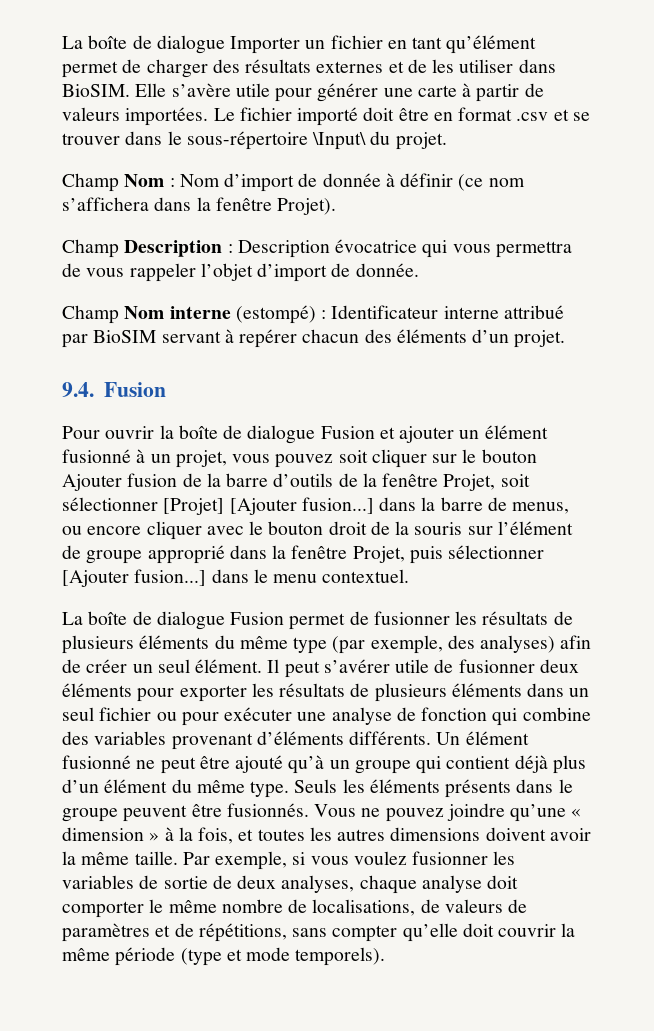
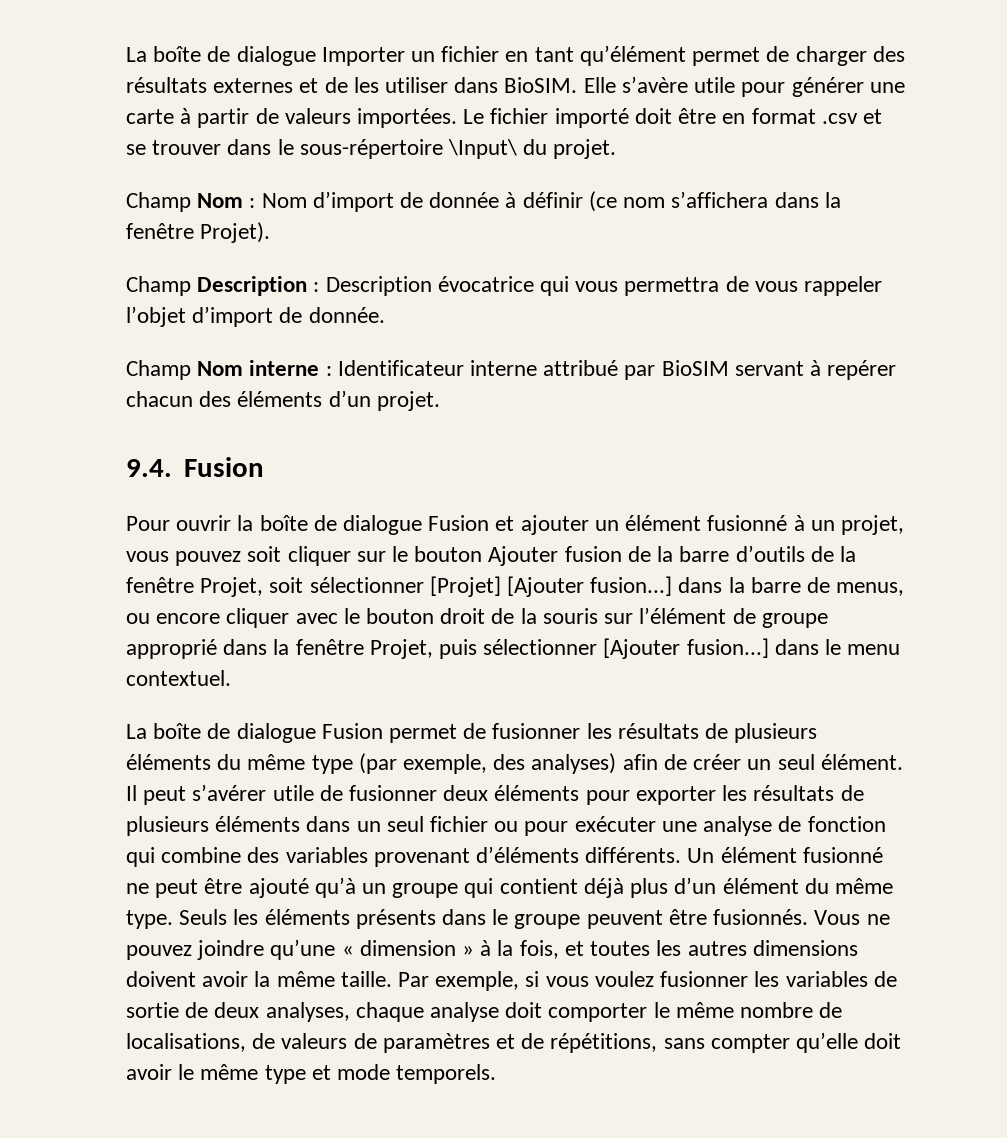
[235,305,316,324] (estompé) -> (320, 368) none
[498,923,576,937] [62,947,222,966] couvrir la même période (type -> [126,1064,306,1084] avoir le même type
[295,947,386,966] temporels). -> [396,1064,497,1084] temporels.

